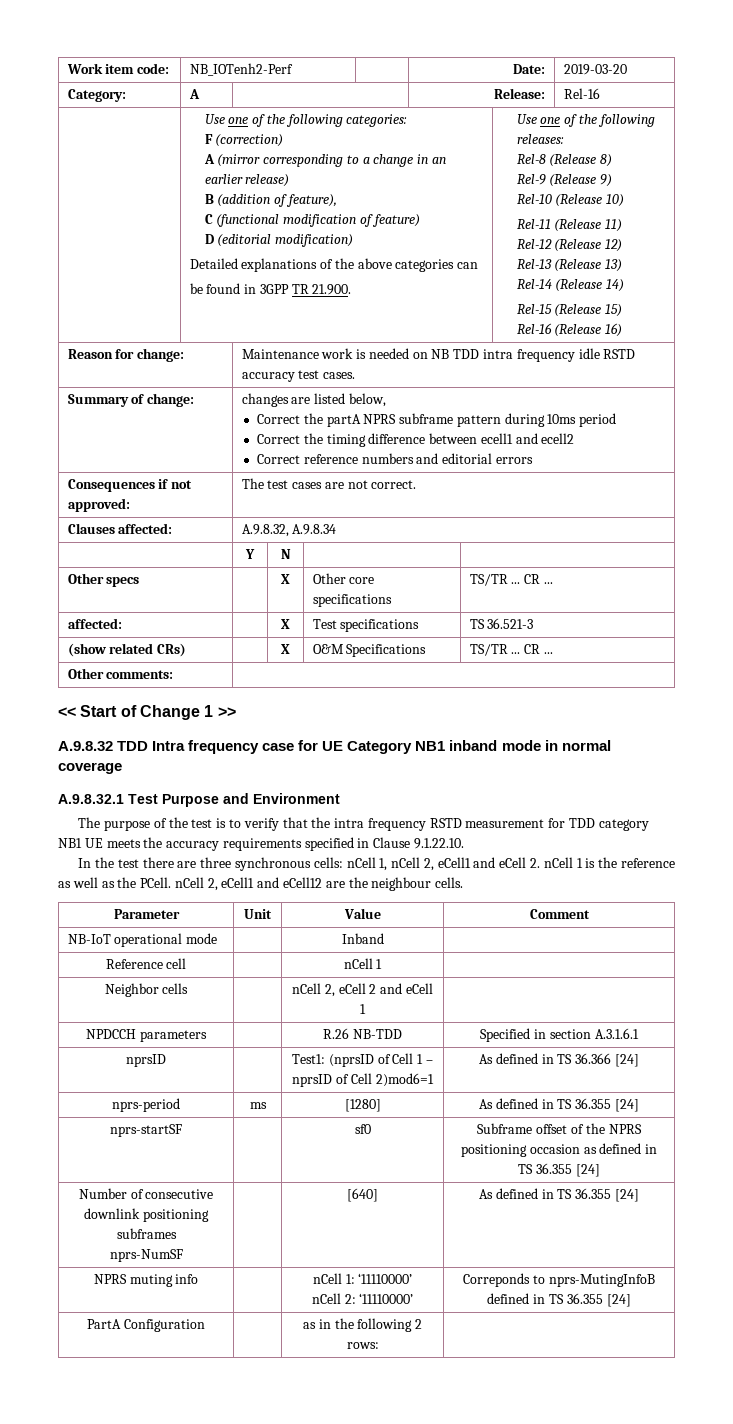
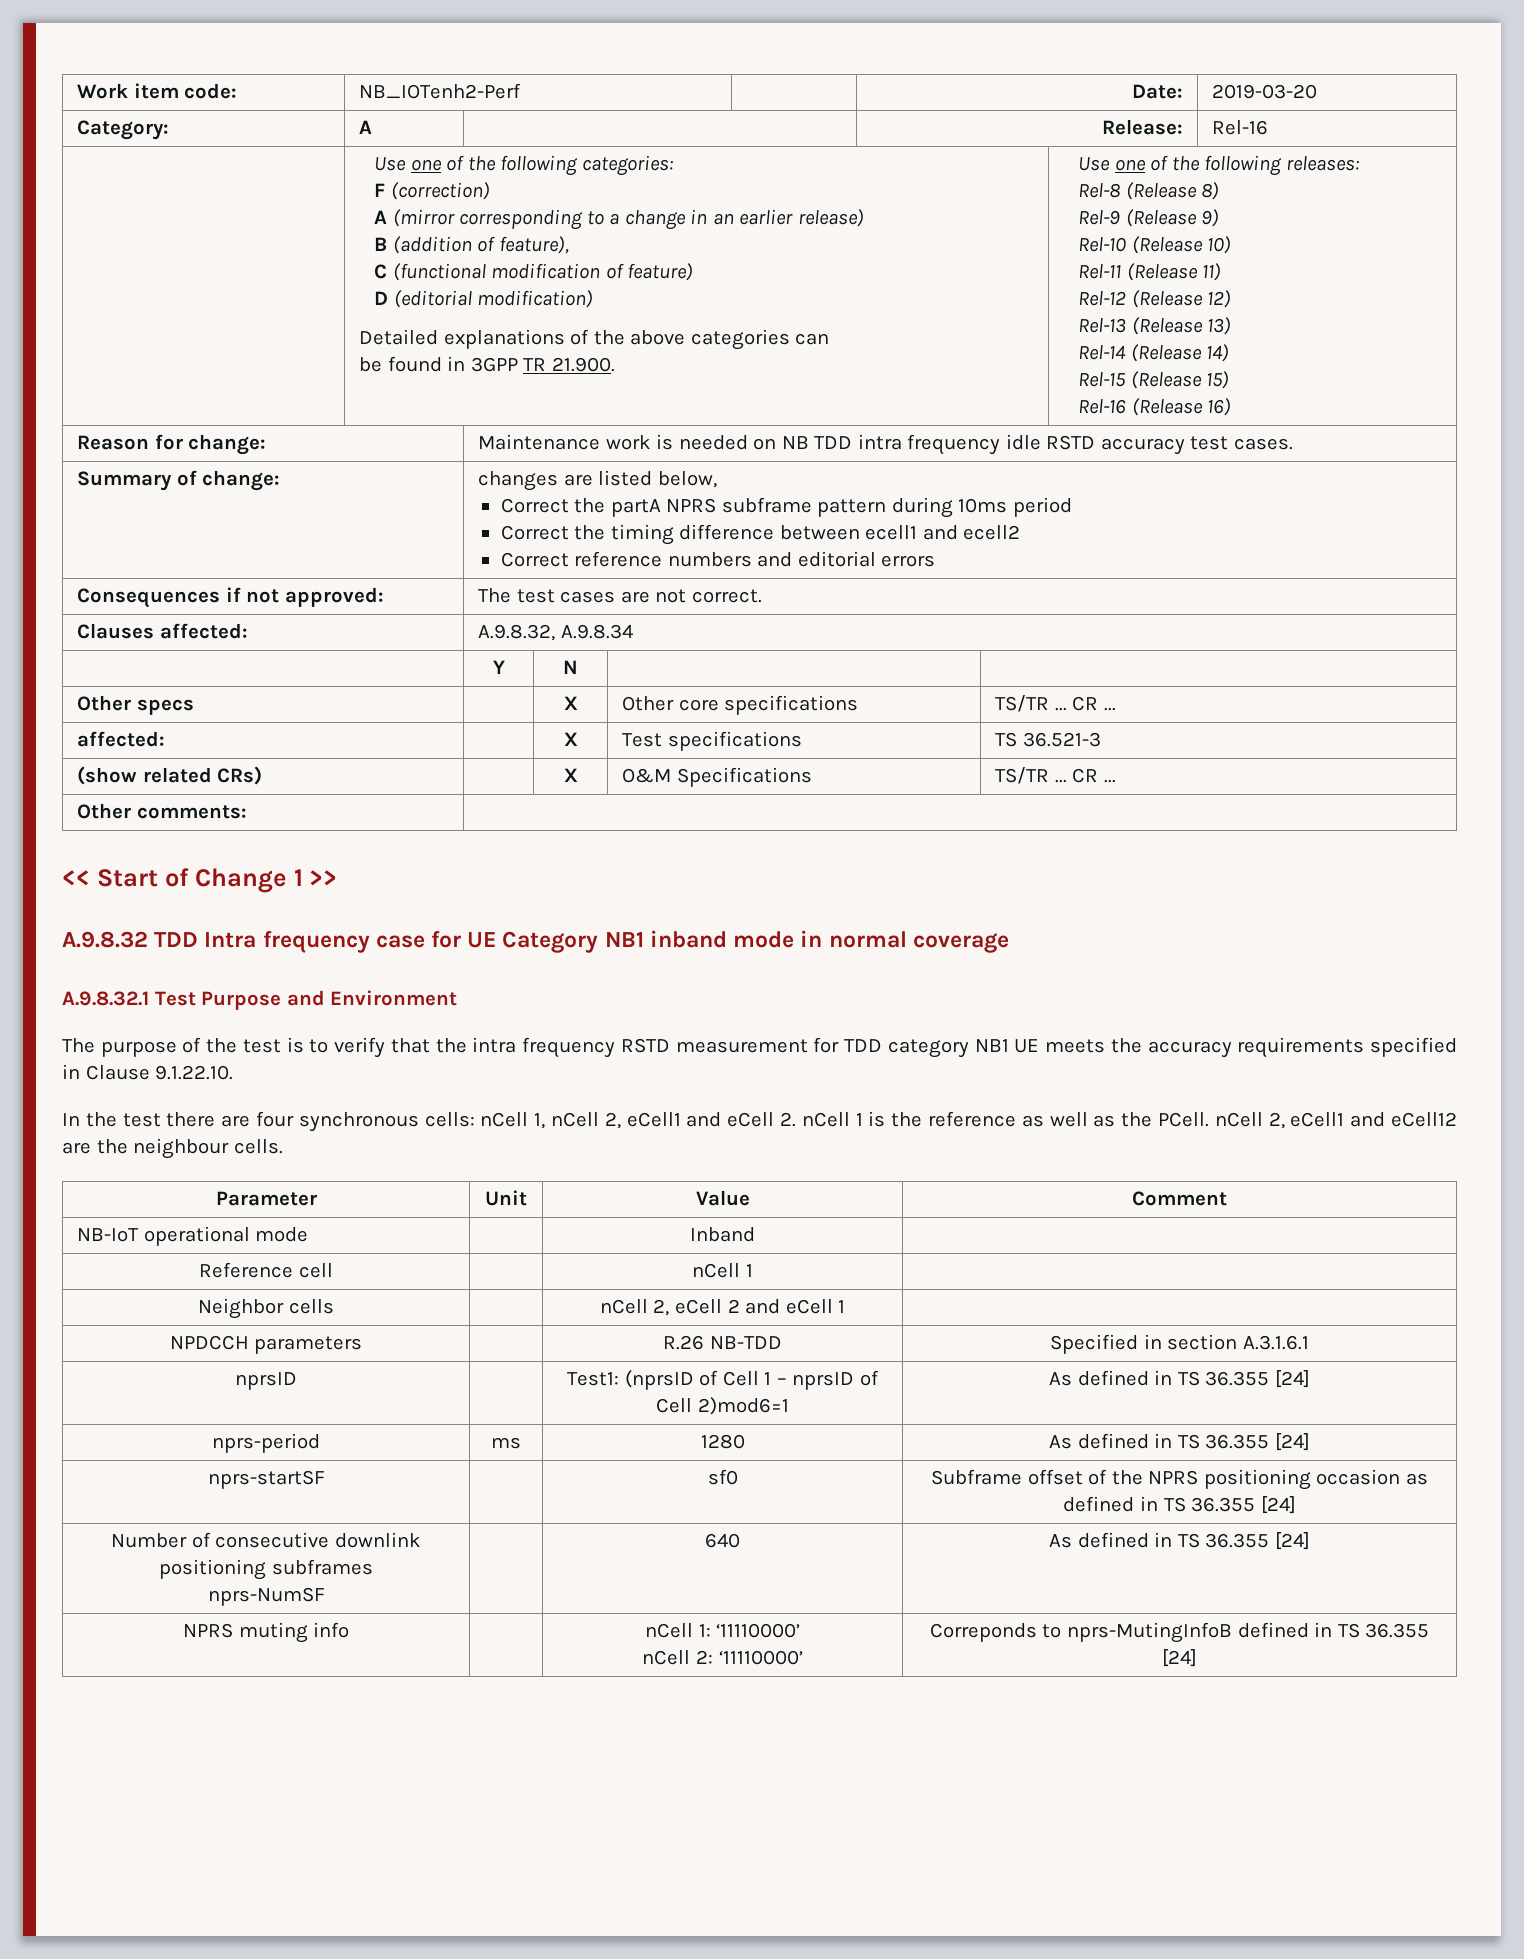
[200,857,232,868] three -> [256,1111,294,1127] four
[575,1053,612,1064] 36.366 -> [1205,1371,1270,1386] 36.355
[344,1099,381,1112] [1280] -> [700,1434,745,1449] 1280
[347,1188,378,1202] [640] -> [705,1533,740,1548] 640
[87,1319,205,1332] [302,1318,423,1332] [346,1342,379,1349] // PartA Configuration | | as in the following 2 rows: | -> (1197, 1658) none

